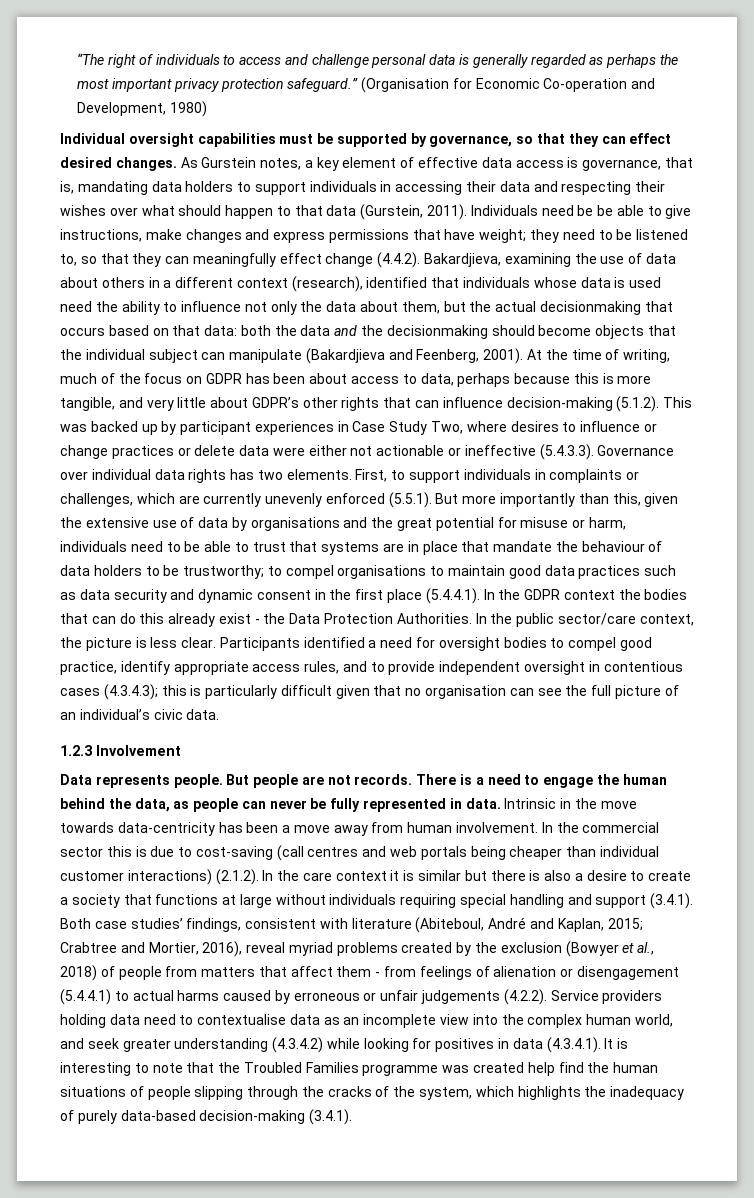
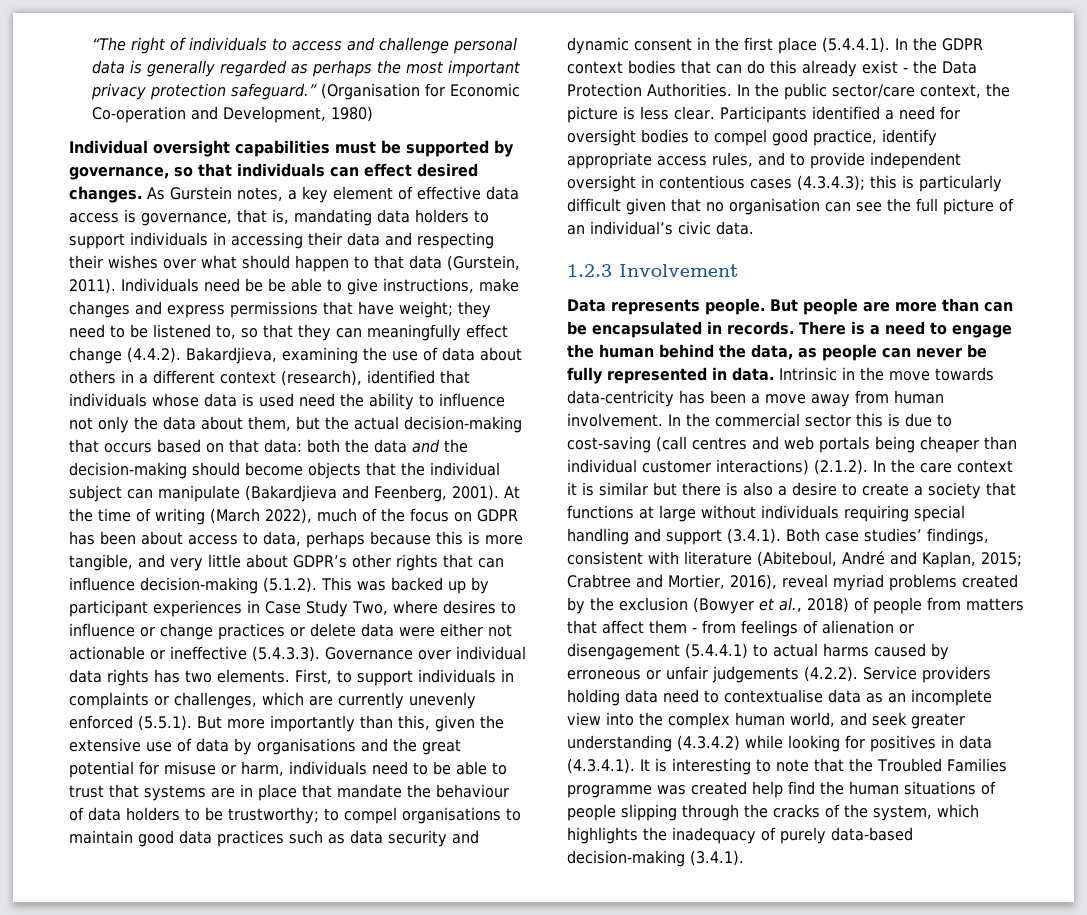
[568,133,599,147] they -> [237,163,325,177] individuals
[539,301,641,315] decisionmaking -> [404,416,522,433] decision-making
[386,325,488,339] decisionmaking -> [69,462,187,479] decision-making
[623,349,671,363] writing, -> [155,508,312,525] writing (March 2022),
[618,589,641,600] the -> (623, 67) none
[327,775,351,785] not -> [895,298,1013,312] [567,321,722,338] more than can be encapsulated in

